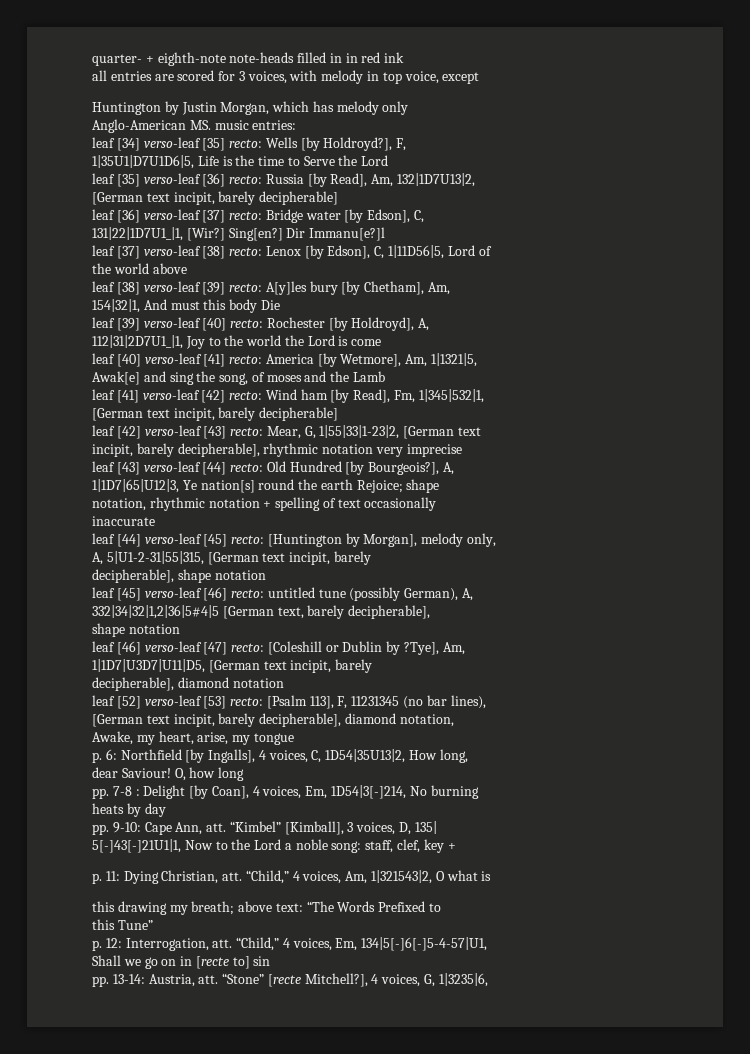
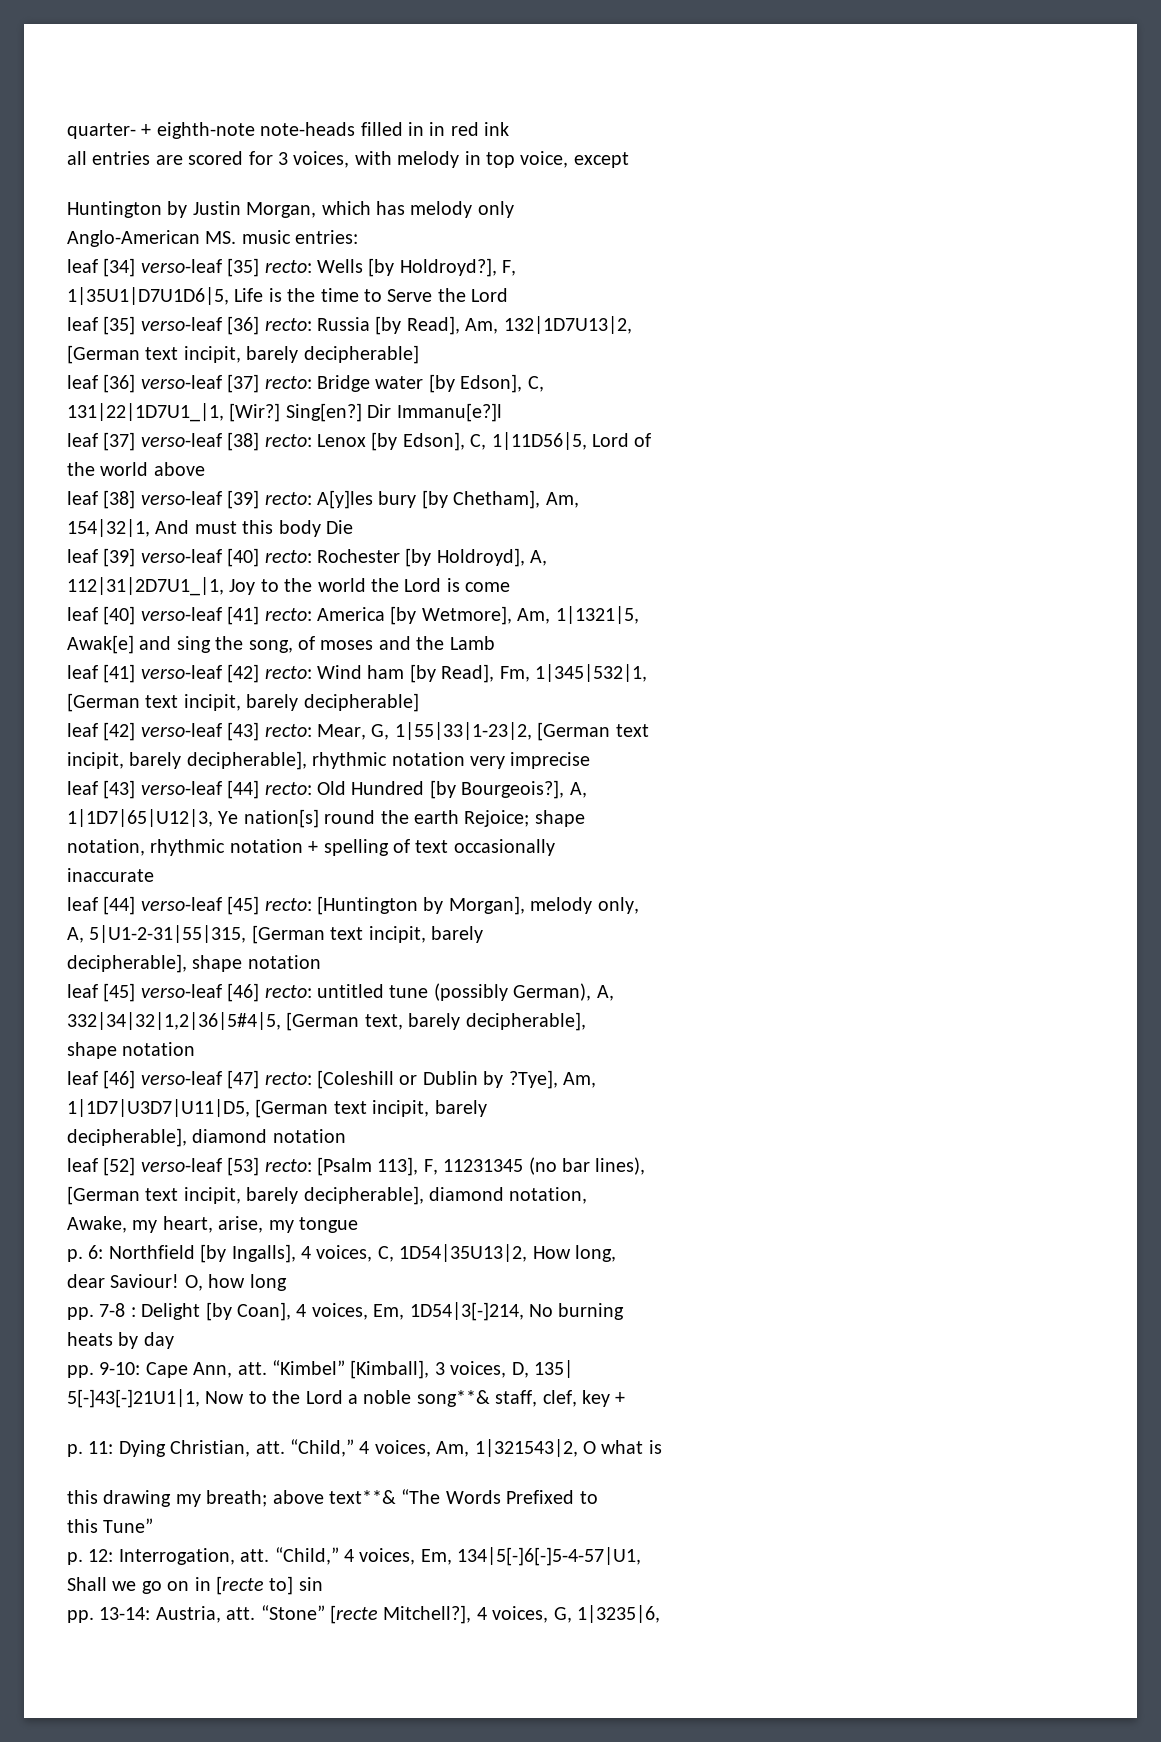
[92,605,219,619] 332|34|32|1,2|36|5#4|5 -> [67,1012,281,1030] 332|34|32|1,2|36|5#4|5,
[331,841,362,853] song: -> [416,1390,490,1407] song**&
[275,903,303,912] text: -> [329,1490,396,1504] text**&

